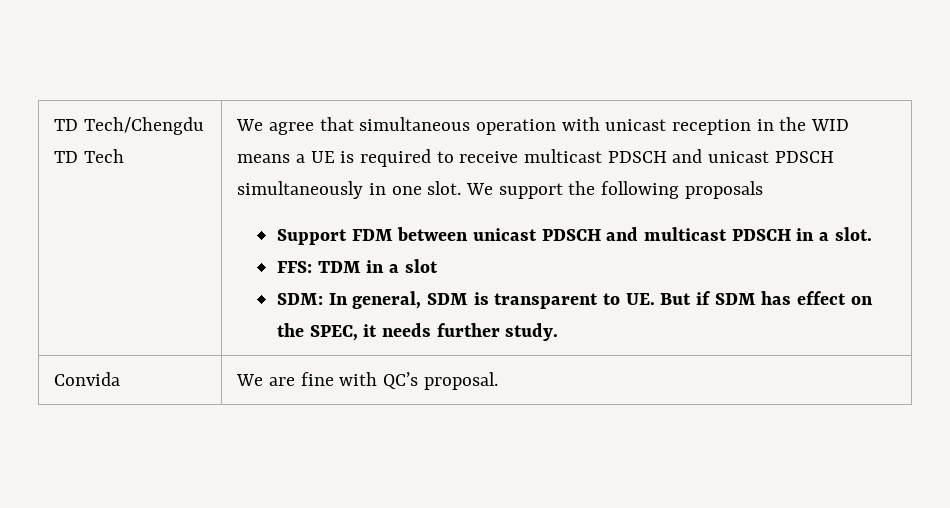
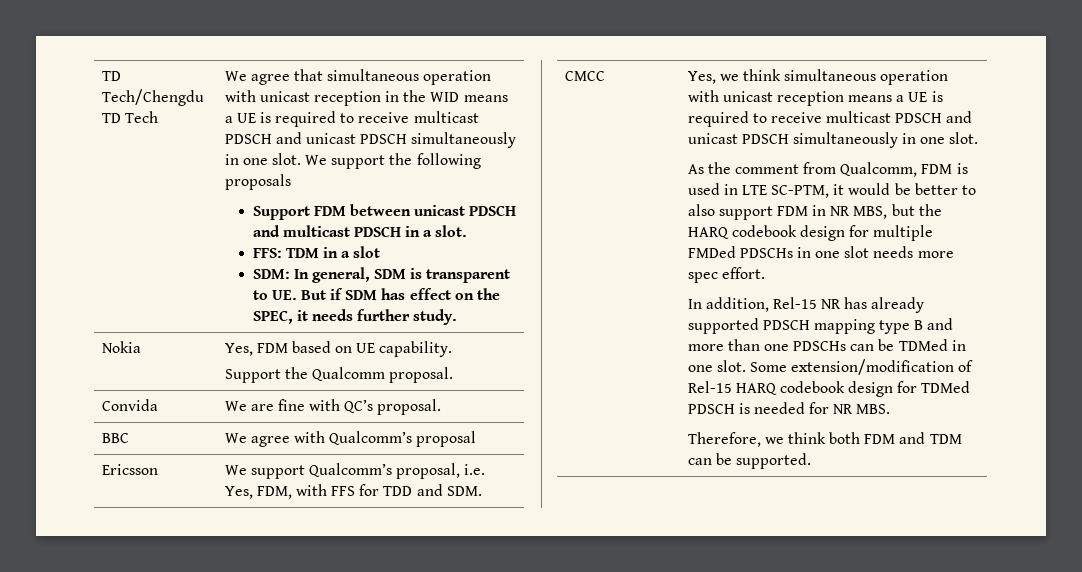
(559, 332) none -> [101,341,141,353] [224,341,453,357] [224,367,454,383] // Nokia | Yes, FDM based on UE capability. // Support the Qualcomm proposal.
(498, 381) none -> [101,433,129,443] [224,431,477,447] [101,464,158,475] [224,463,486,479] [224,484,482,499] [564,71,605,81] [687,69,949,85] [687,90,943,106] [687,111,973,127] [687,132,979,148] [687,162,968,177] [687,183,976,198] [687,204,942,220] [687,225,934,241] [687,246,954,258] [687,267,765,283] [687,297,925,313] [687,318,954,334] [687,339,966,351] [687,359,974,375] [687,381,971,397] [687,402,891,414] [687,432,962,447] [687,453,811,469] // BBC | We agree with Qualcomm’s proposal // Ericsson | We support Qualcomm’s proposal, i.e. Yes, FDM, with FFS for TDD and SDM. // CMCC | Yes, we think simultaneous operation with unicast reception means a UE is required to receive multicast PDSCH and unicast PDSCH simultaneously in one slot. // As the comment from Qualcomm, FDM is used in LTE SC-PTM, it would be better to also support FDM in NR MBS, but the HARQ codebook design for multiple FMDed PDSCHs in one slot needs more spec effort. // In addition, Rel-15 NR has already supported PDSCH mapping type B and more than one PDSCHs can be TDMed in one slot. Some extension/modification of Rel-15 HARQ codebook design for TDMed PDSCH is needed for NR MBS. // Therefore, we think both FDM and TDM can be supported.

